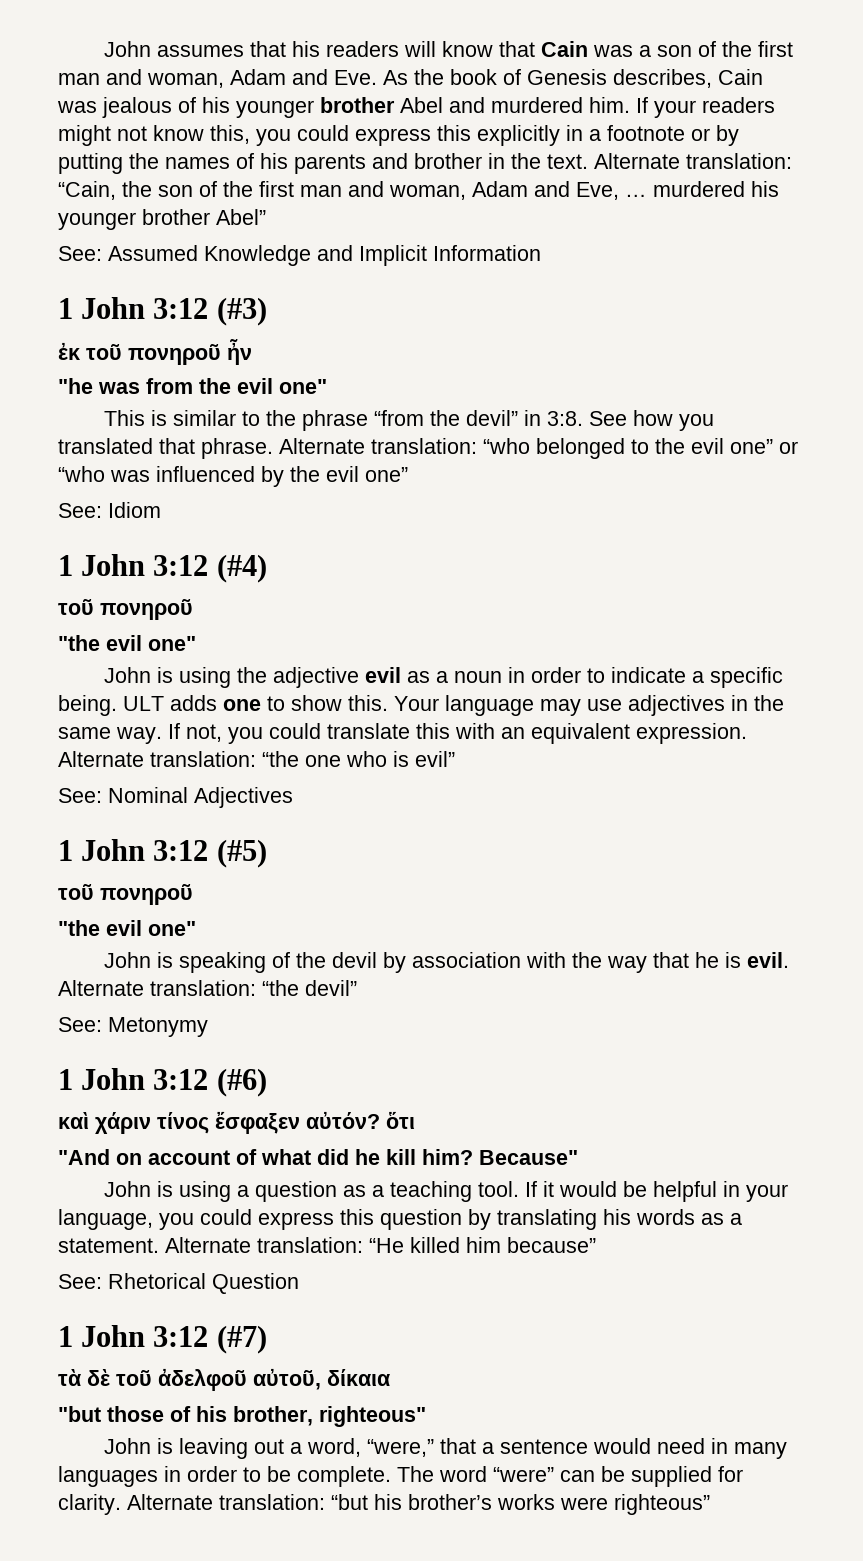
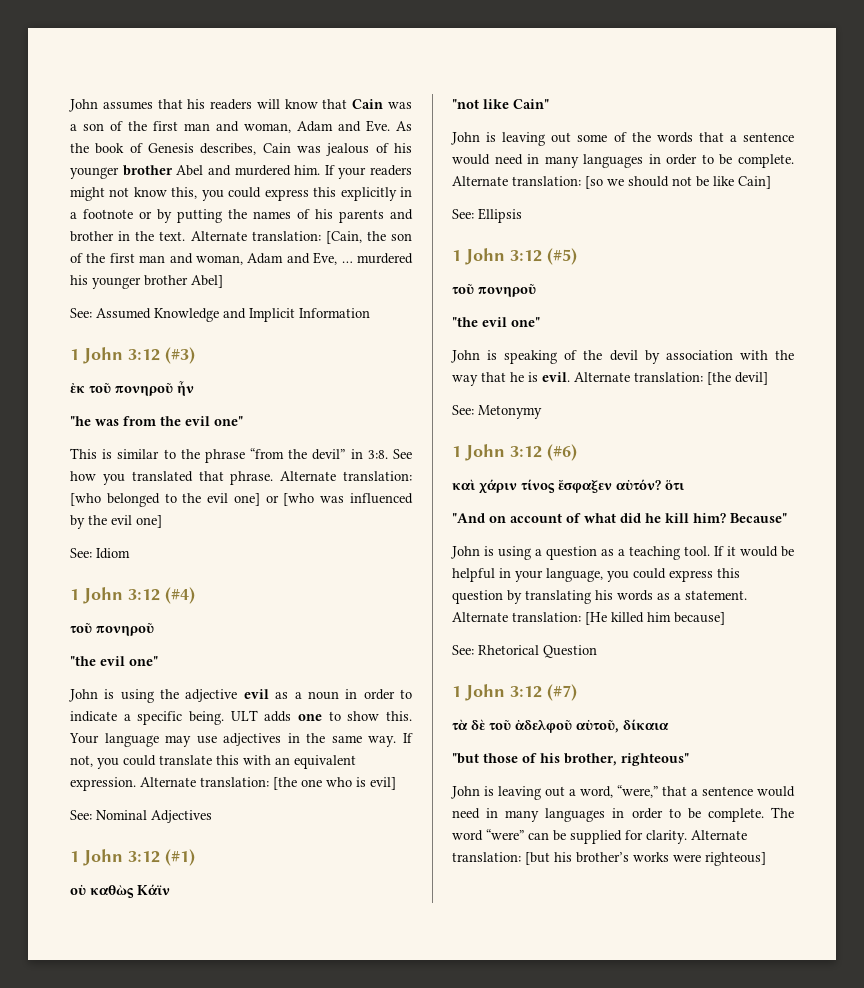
[58,181,116,200] “Cain, -> [325,231,362,244] [Cain,
[216,209,266,225] Abel” -> [191,275,223,288] Abel]
[483,438,530,454] “who -> [70,493,101,506] [who
[730,439,798,454] [58,466,105,482] one” or “who -> [233,493,315,506] one] or [who
[365,467,408,482] one” -> [136,515,162,528] one]
[262,751,299,767] “the -> [273,777,297,790] [the
[415,751,455,767] evil” -> [370,777,396,790] evil]
(293, 797) none -> [70,849,195,866] [70,884,170,898] [452,99,549,109] [451,132,794,146] [452,154,794,168] [452,176,771,189] [452,208,522,223] // 1 John 3:12 (#1) // οὐ καθὼς Κάϊν // "not like Cain" // John is leaving out some of the words that a sentence would need in many languages in order to be complete. Alternate translation: [so we should not be like Cain] // See: Ellipsis
[262,980,357,996] “the devil” -> [707,372,768,385] [the devil]
[369,1238,404,1253] “He -> [585,612,607,625] [He
[507,1237,596,1253] because” -> [674,612,725,625] because]
[331,1494,368,1510] “but -> [525,852,550,865] [but
[614,1494,710,1515] righteous” -> [705,852,766,866] righteous]

